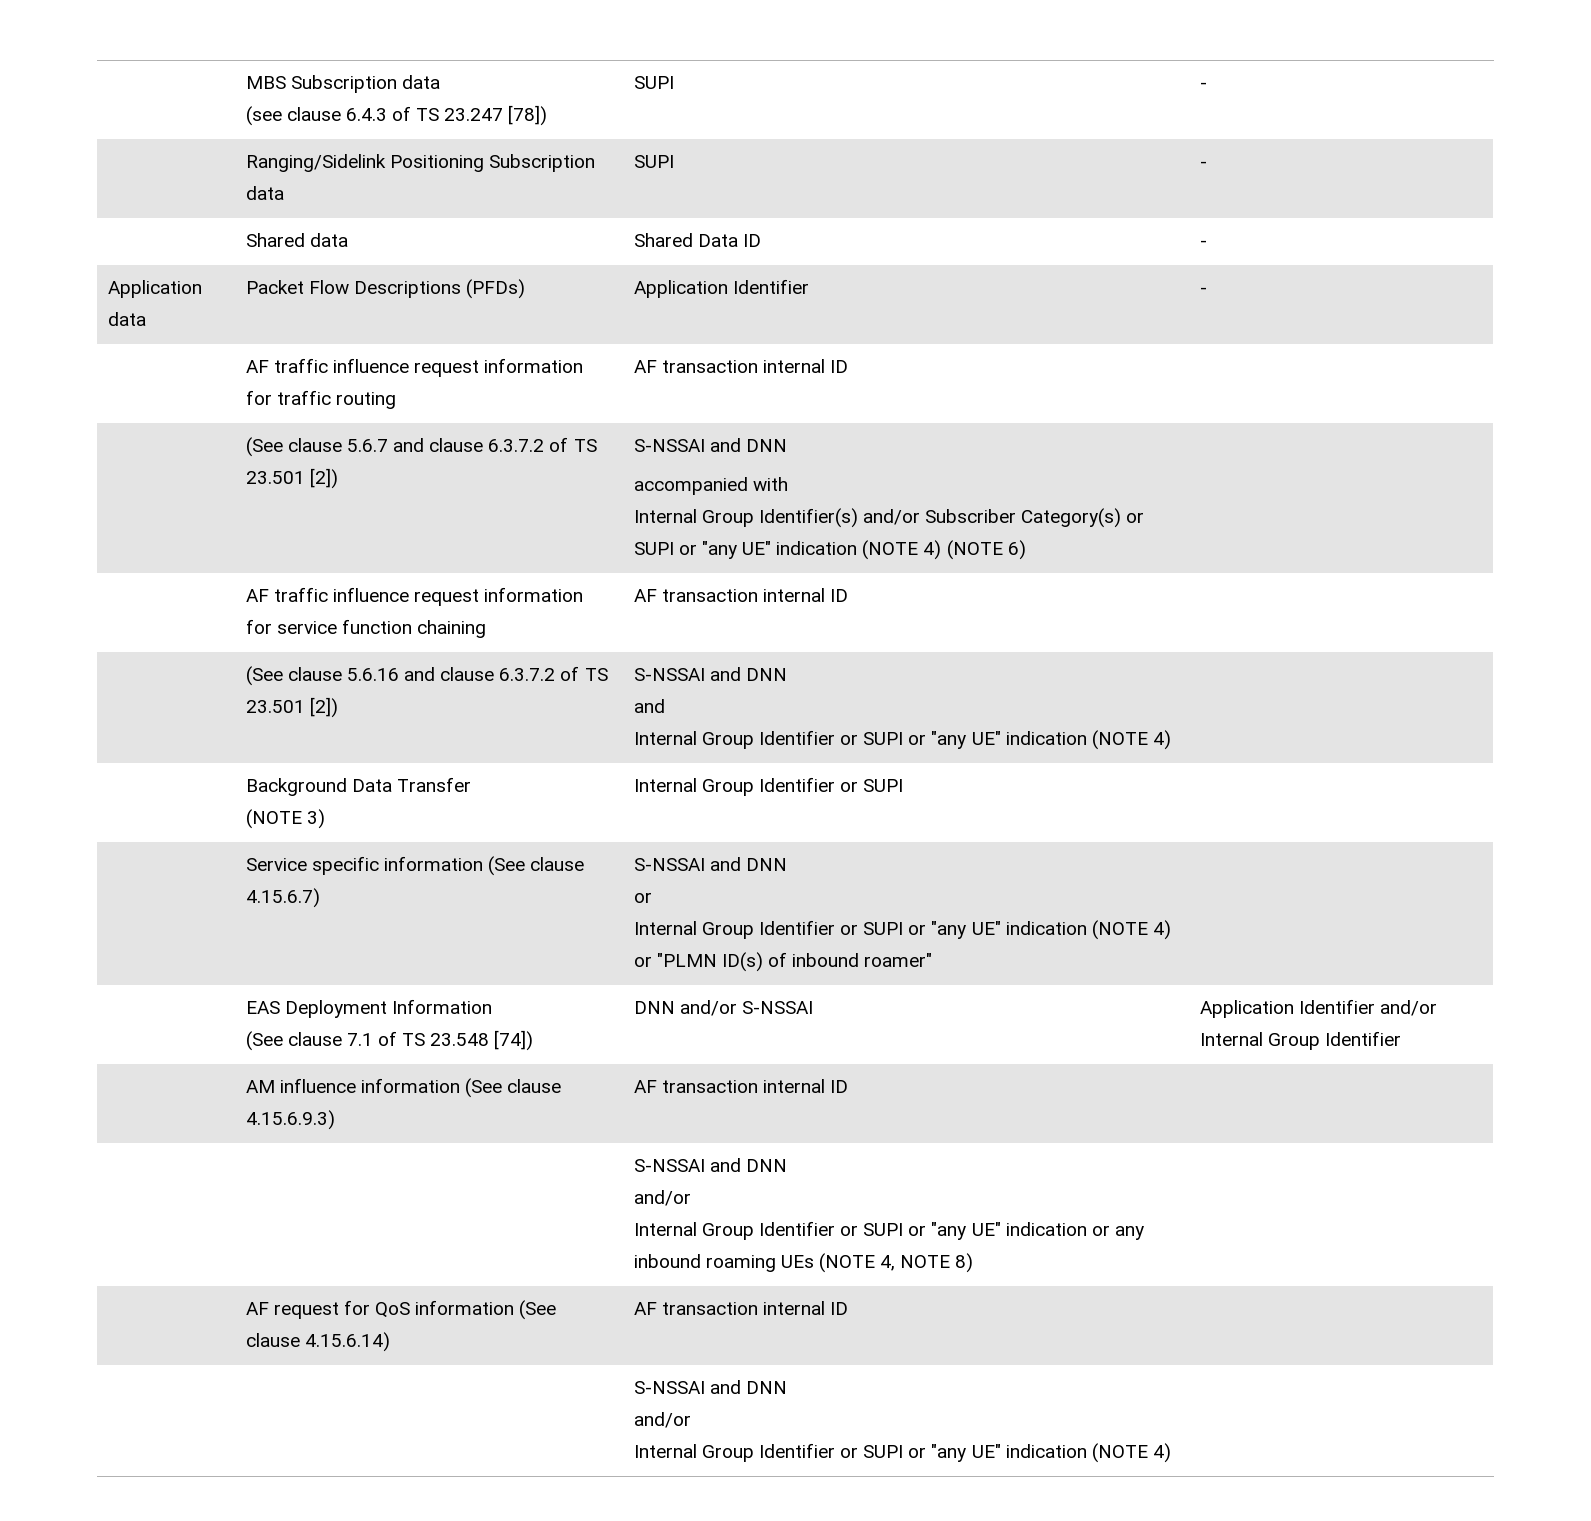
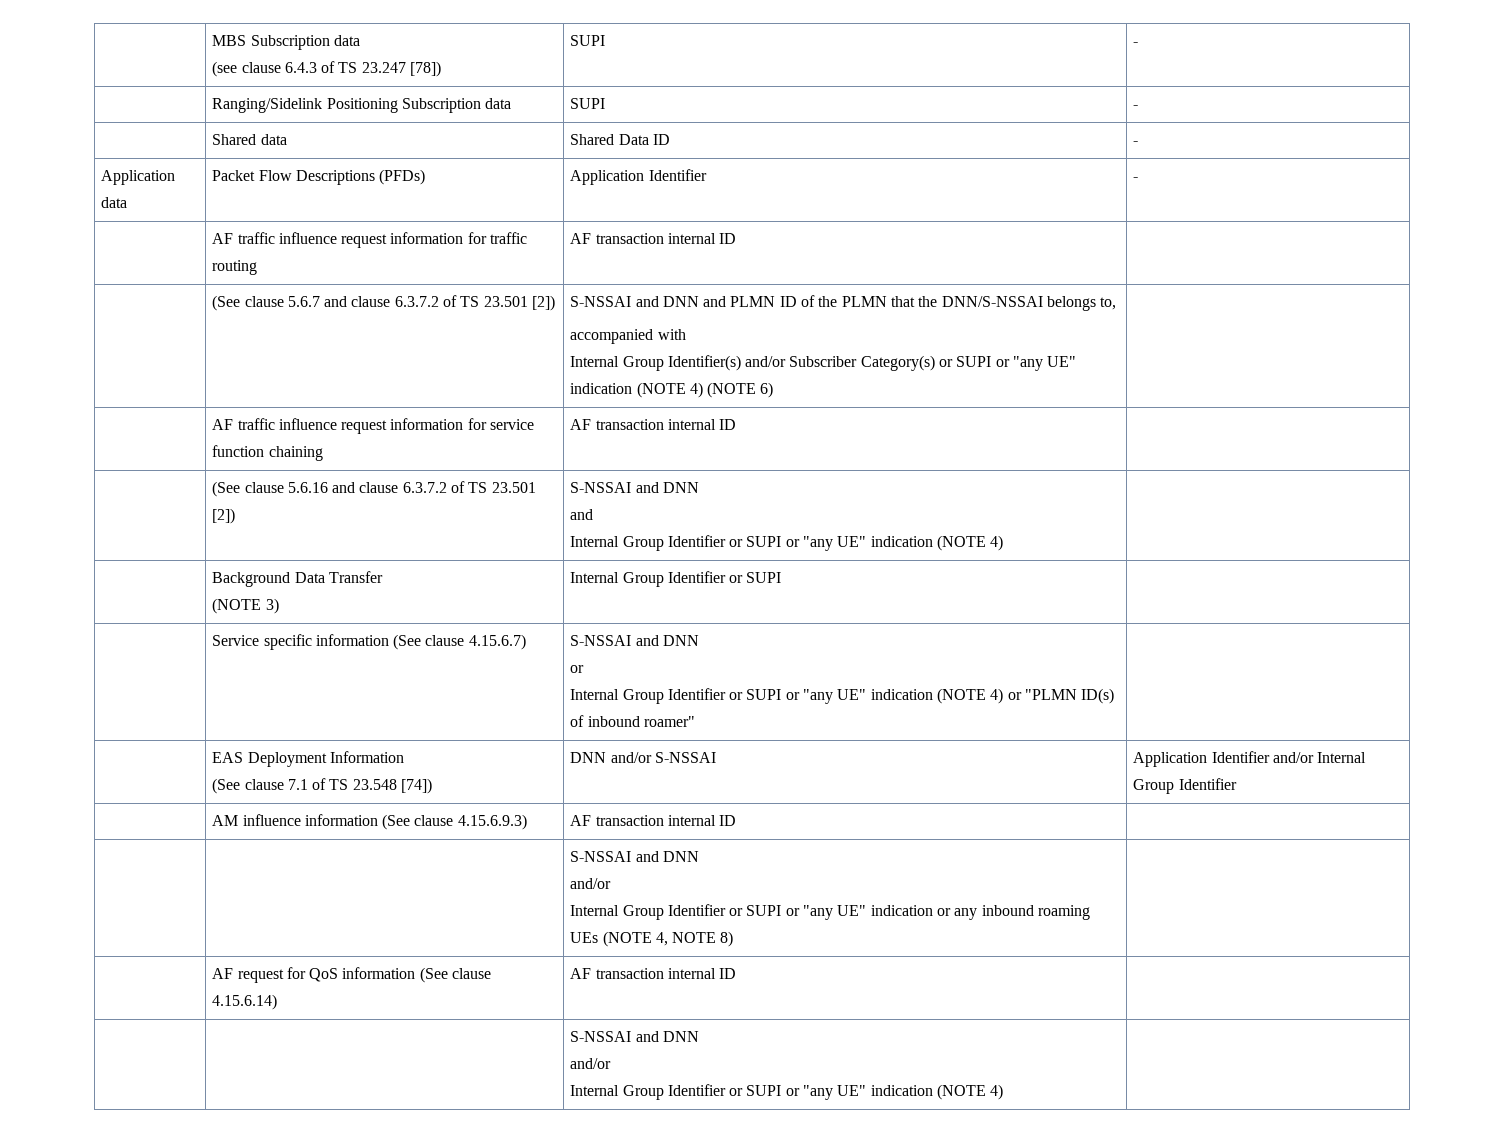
(787, 445) none -> [703,295,1117,311] and PLMN ID of the PLMN that the DNN/S-NSSAI belongs to,

